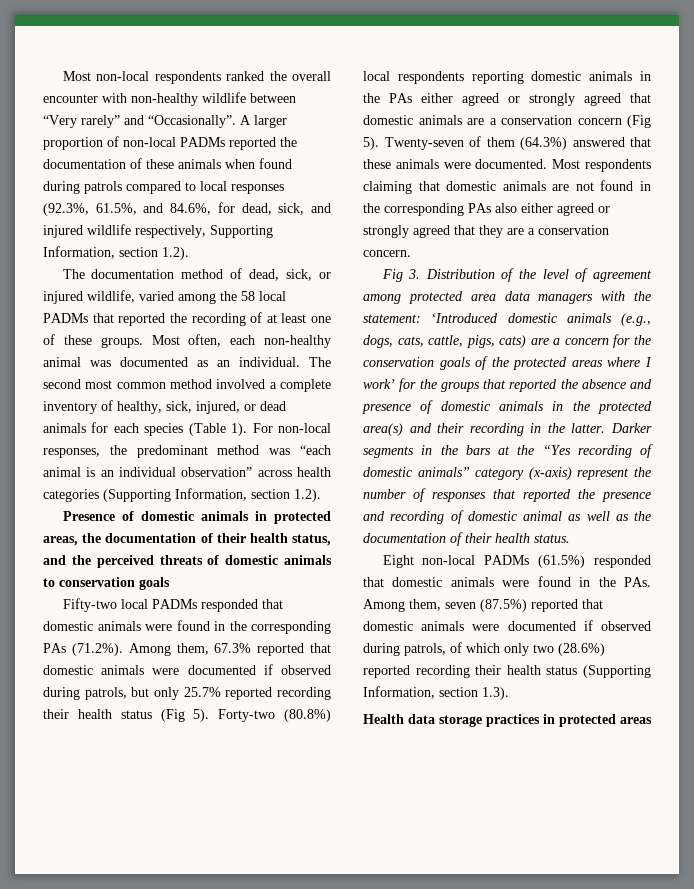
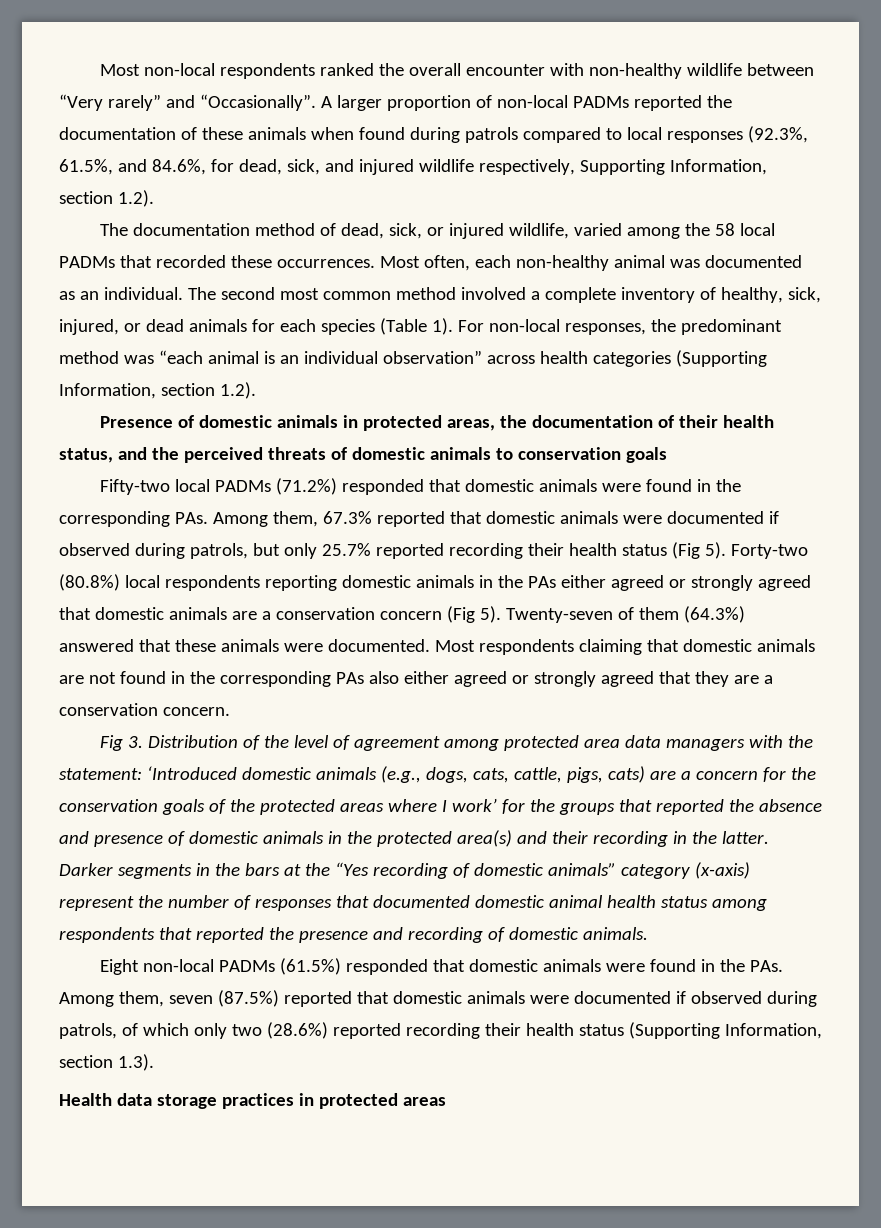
[118,312,331,326] [43,334,143,348] reported the recording of at least one of these groups. -> [155,255,375,268] recorded these occurrences.
(197, 604) none -> [276,478,338,495] (71.2%)
[43,643,123,656] PAs (71.2%). -> [174,512,208,524] PAs.
(516, 494) none -> [372,895,767,911] [59,927,192,943] documented domestic animal health status among respondents that
[523,511,651,521] [363,532,570,546] animal as well as the documentation of their health status. -> [582,927,648,940] animals.

